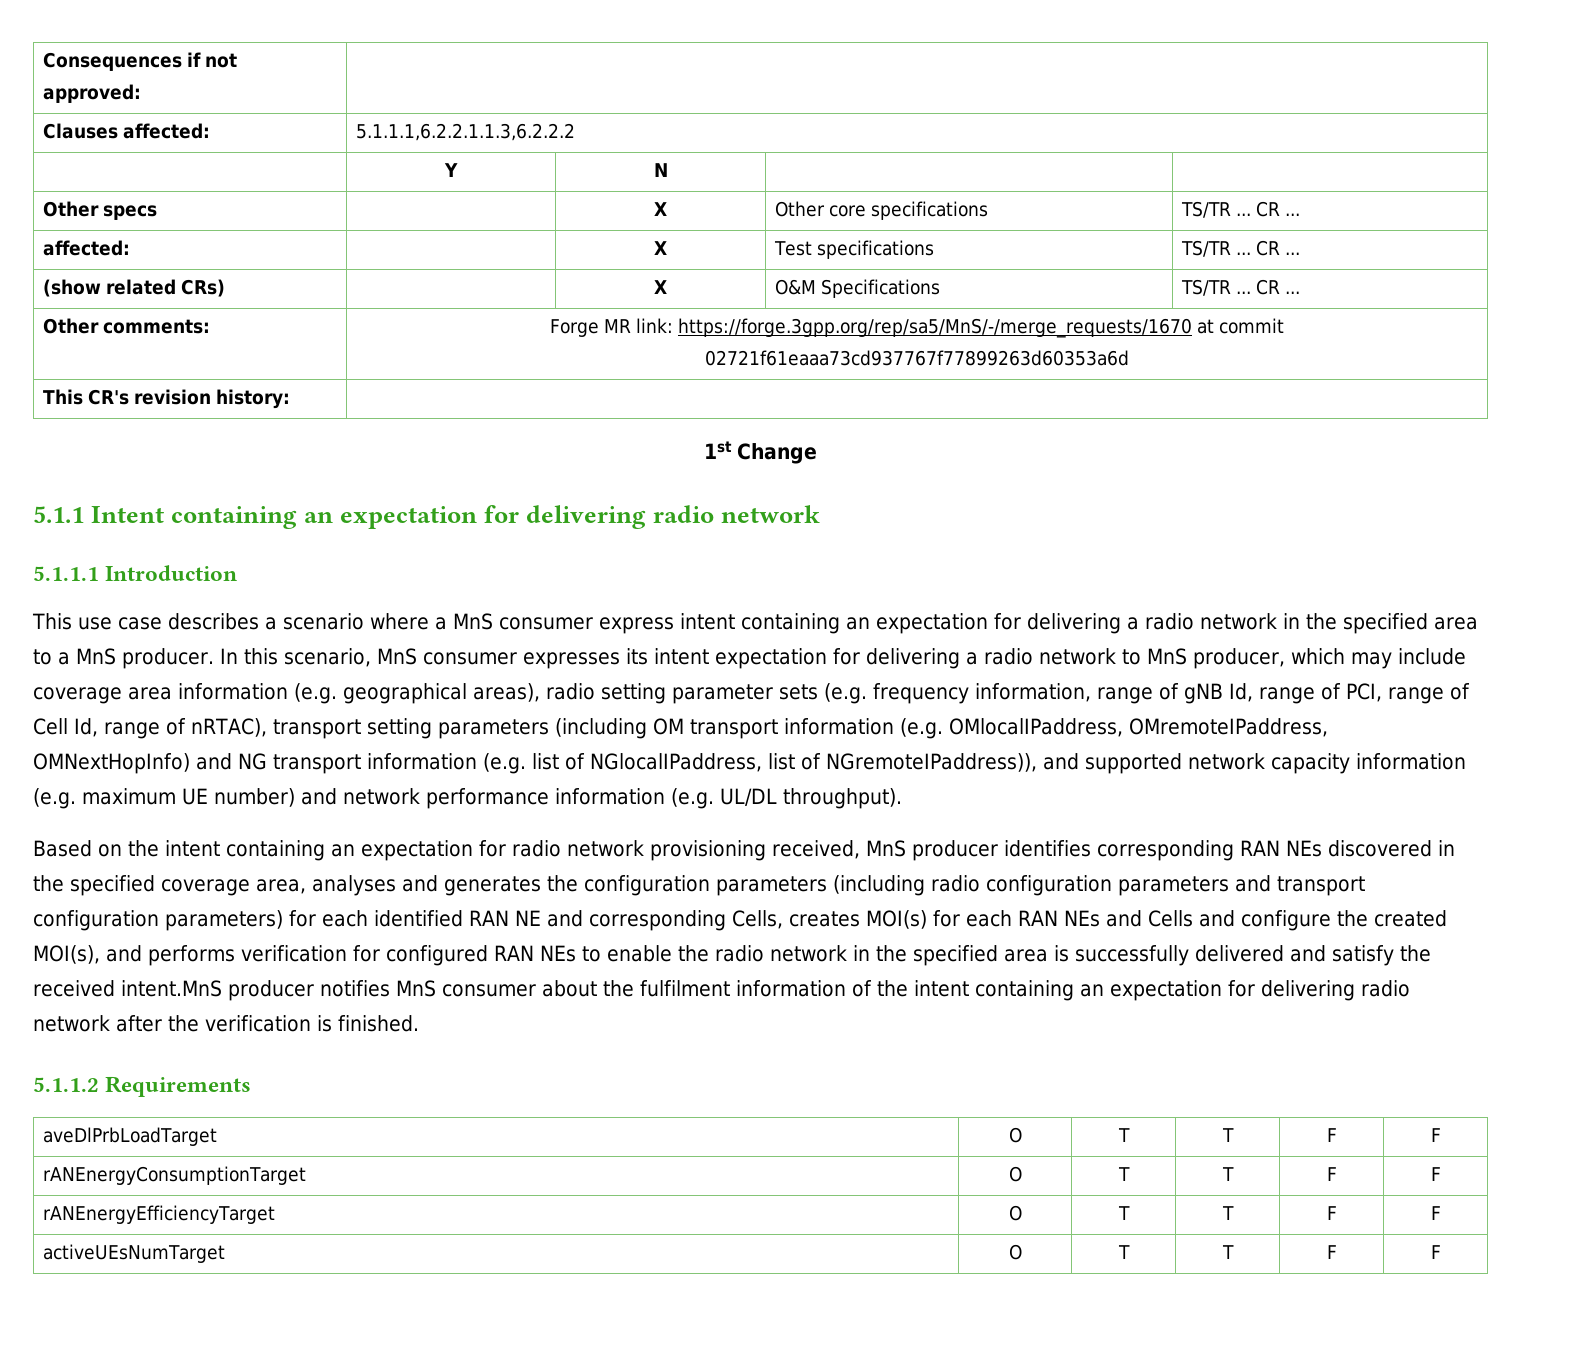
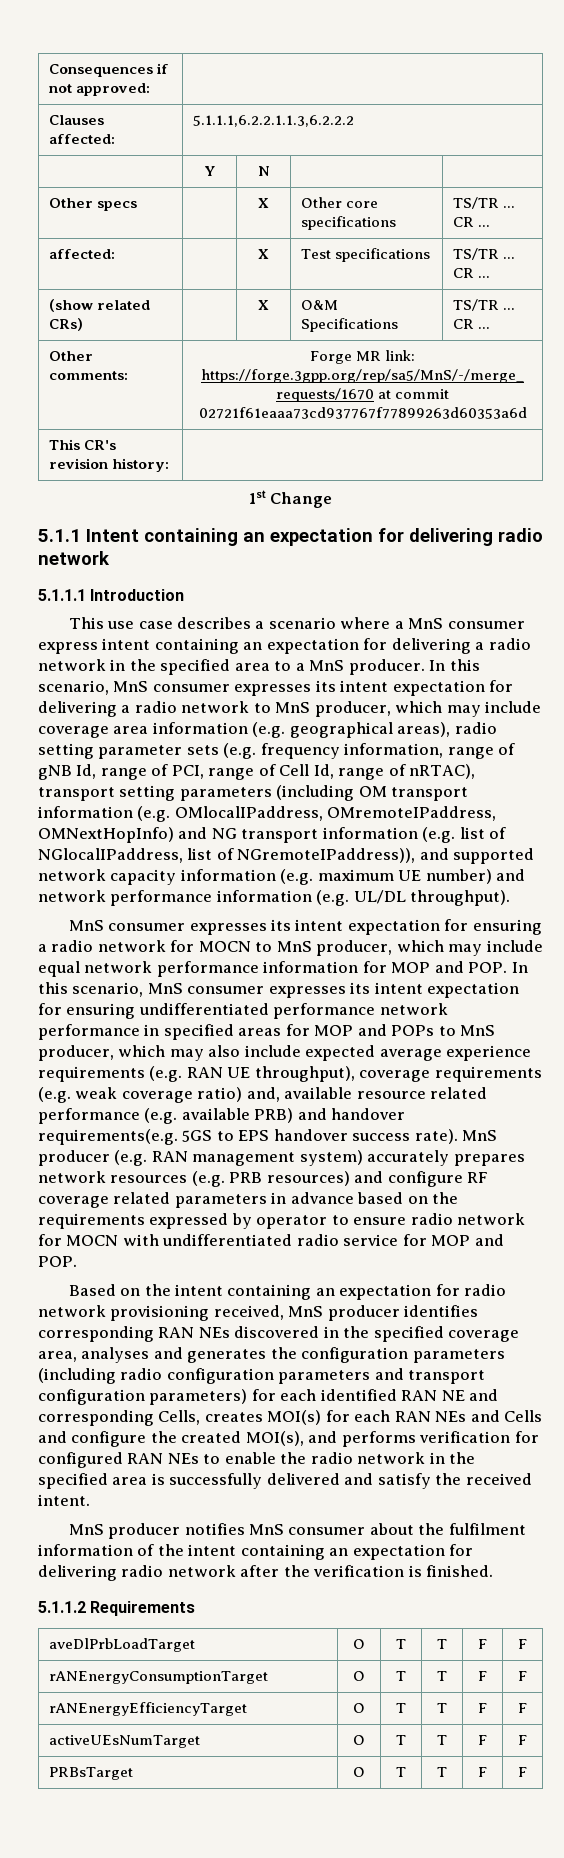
(902, 798) none -> [68,919,542,935] [38,940,543,956] [38,961,528,977] [38,982,520,998] [38,1003,448,1019] [38,1024,496,1040] [38,1045,532,1061] [38,1066,542,1082] [38,1087,488,1103] [38,1108,406,1124] [38,1129,498,1145] [38,1150,525,1166] [38,1171,489,1187] [38,1192,459,1208] [38,1213,526,1229] [38,1234,504,1246] [38,1256,77,1267] // MnS consumer expresses its intent expectation for ensuring a radio network for MOCN to MnS producer, which may include equal network performance information for MOP and POP. In this scenario, MnS consumer expresses its intent expectation for ensuring undifferentiated performance network performance in specified areas for MOP and POPs to MnS producer, which may also include expected average experience requirements (e.g. RAN UE throughput), coverage requirements (e.g. weak coverage ratio) and, available resource related performance (e.g. available PRB) and handover requirements(e.g. 5GS to EPS handover success rate). MnS producer (e.g. RAN management system) accurately prepares network resources (e.g. PRB resources) and configure RF coverage related parameters in advance based on the requirements expressed by operator to ensure radio network for MOCN with undifferentiated radio service for MOP and POP.
[121,980,222,997] intent.MnS -> [38,1494,90,1506] [68,1524,104,1535] intent. // MnS
(1441, 1252) none -> [49,1767,134,1780] [353,1767,365,1777] [396,1767,406,1777] [437,1767,447,1777] [478,1767,487,1777] [518,1767,527,1777] // PRBsTarget | O | T | T | F | F

